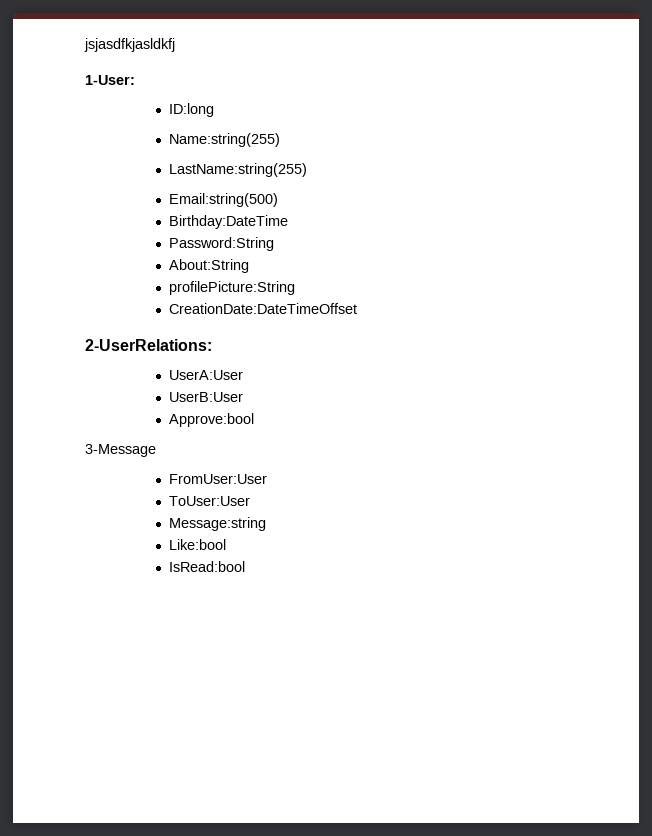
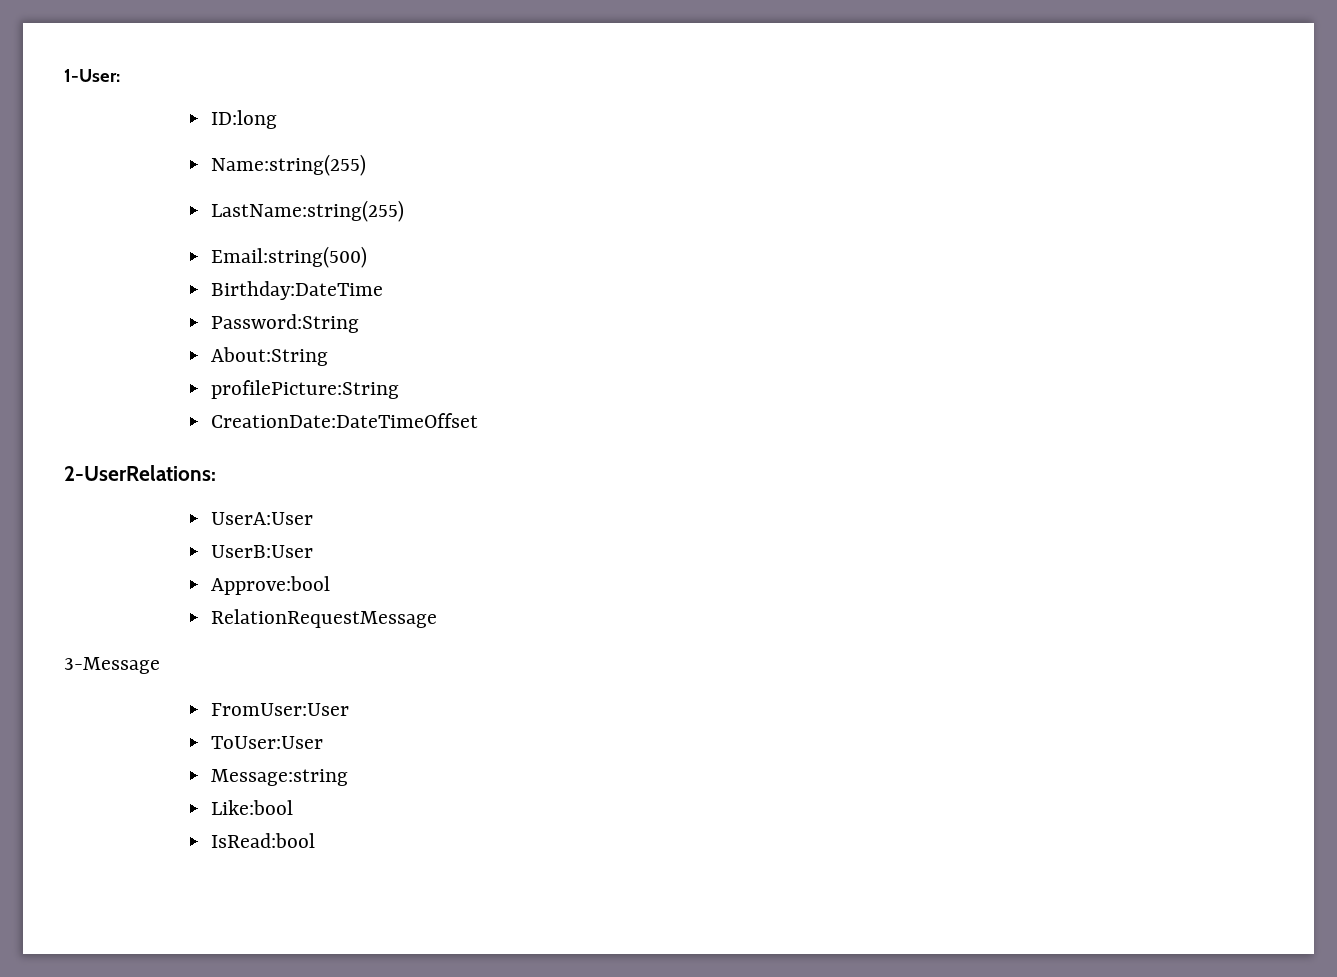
[84,38,175,52] jsjasdfkjasldkfj // -> (64, 75) none
(254, 420) none -> [210,609,437,628] // RelationRequestMessage

